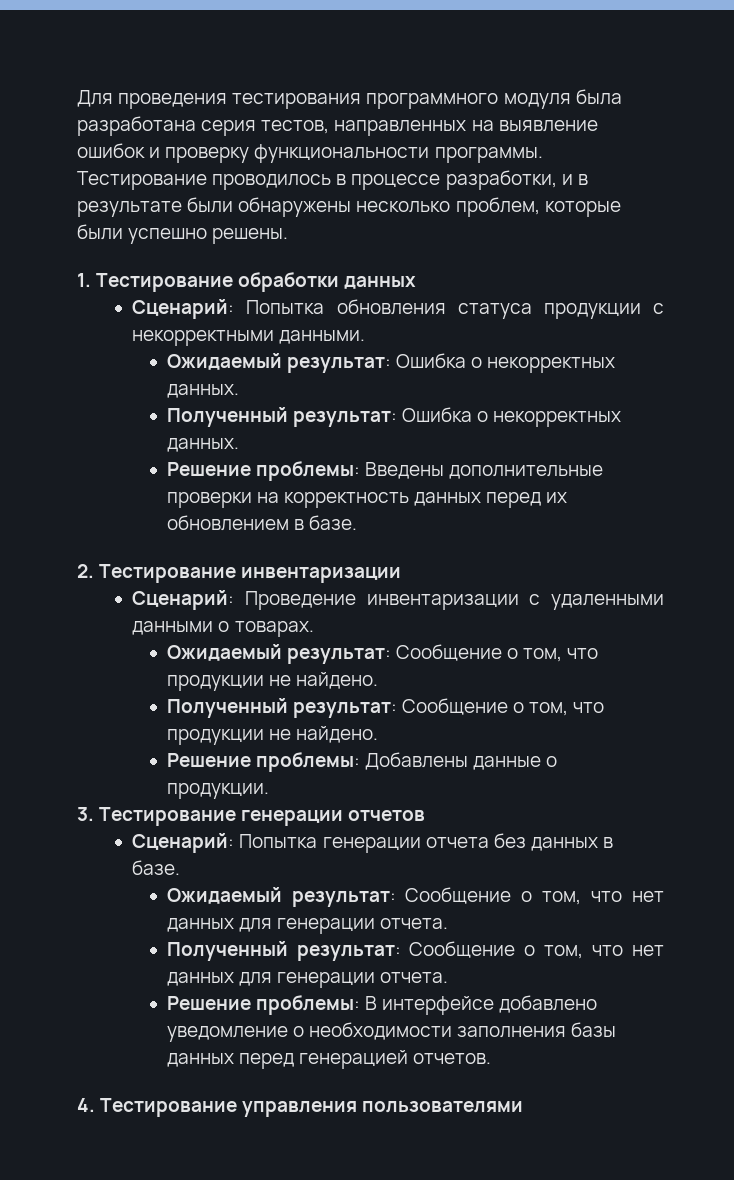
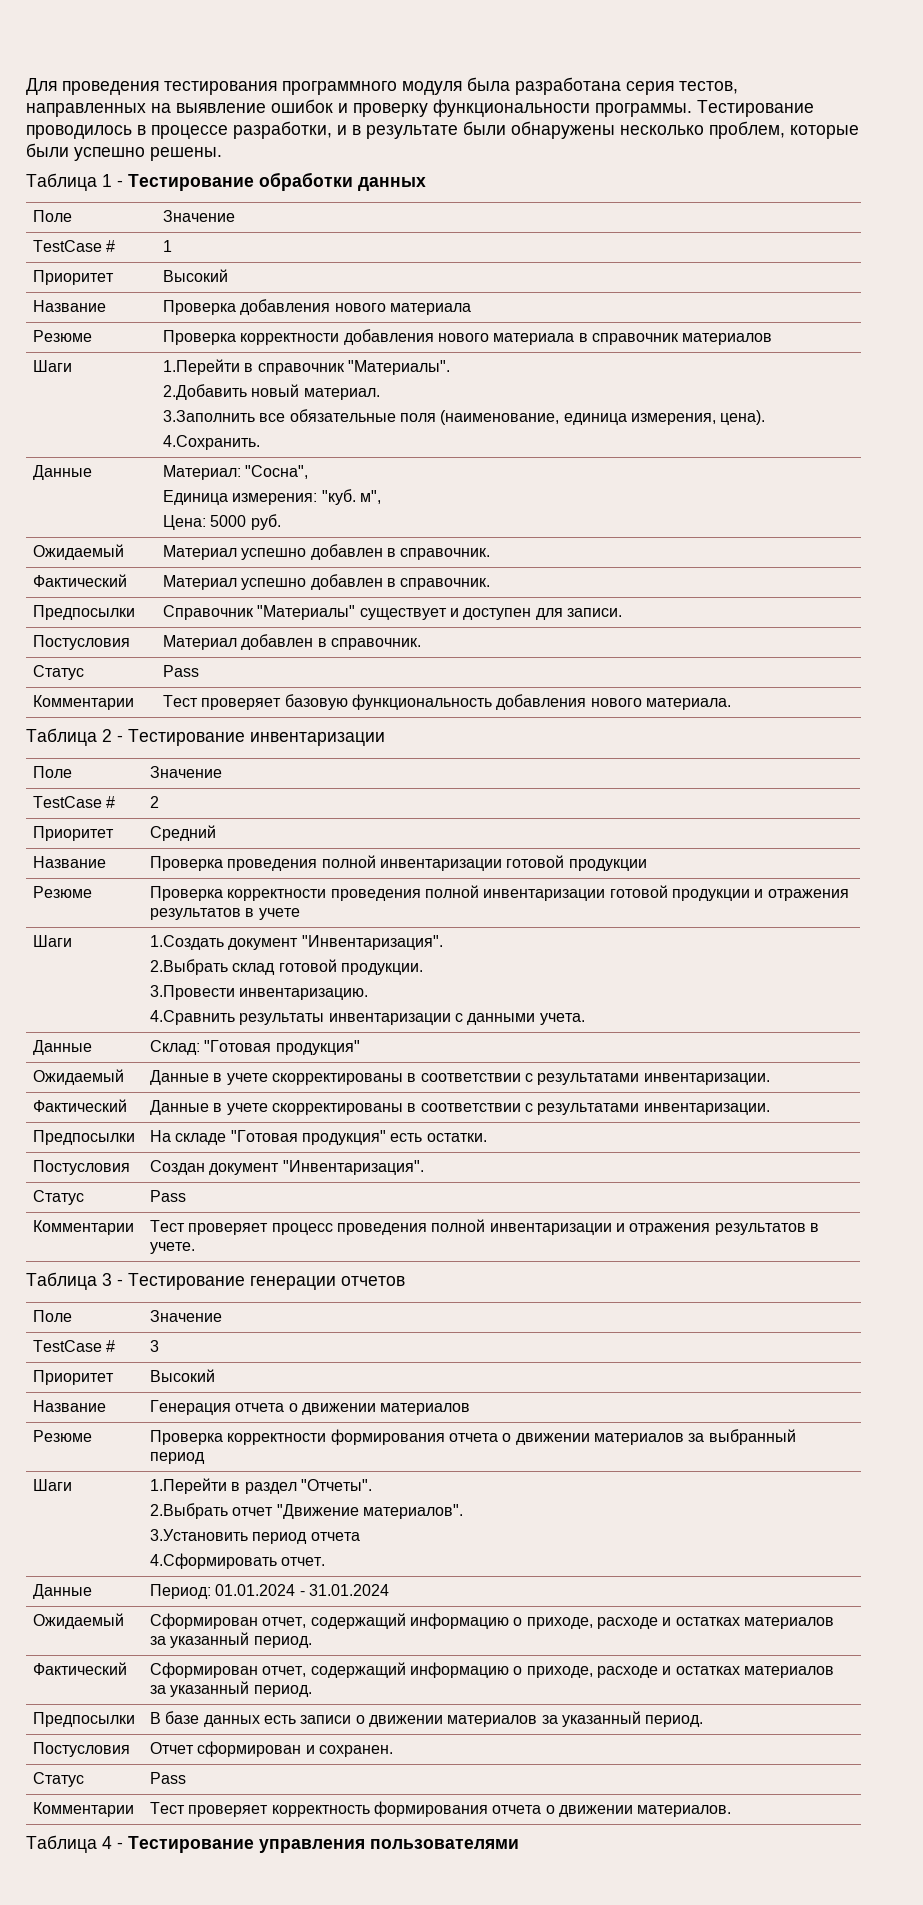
[77,273,91,287] 1. -> [26,173,123,191] Таблица 1 -
[132,299,664,319] [132,330,366,346] [166,353,616,373] [166,384,239,398] [166,407,622,427] [166,438,239,452] [166,461,603,481] [166,492,568,508] [166,515,357,531] [77,564,402,583] [132,590,665,610] [132,621,314,637] [166,644,599,664] [166,672,378,691] [166,698,605,718] [166,726,378,745] [166,752,558,772] [166,783,269,799] [77,807,426,826] [132,833,614,853] [132,860,181,875] [166,887,665,907] [166,918,448,934] [166,941,665,961] [166,972,448,988] [166,995,598,1015] [166,1022,617,1042] [166,1050,491,1069] [77,1098,95,1112] // Сценарий: Попытка обновления статуса продукции с некорректными данными. // Ожидаемый результат: Ошибка о некорректных данных. // Полученный результат: Ошибка о некорректных данных. // Решение проблемы: Введены дополнительные проверки на корректность данных перед их обновлением в базе. // 2. Тестирование инвентаризации // Сценарий: Проведение инвентаризации c удаленными данными о товарах. // Ожидаемый результат: Сообщение о том, что продукции не найдено. // Полученный результат: Сообщение о том, что продукции не найдено. // Решение проблемы: Добавлены данные о продукции. // 3. Тестирование генерации отчетов // Сценарий: Попытка генерации отчета без данных в базе. // Ожидаемый результат: Сообщение о том, что нет данных для генерации отчета. // Полученный результат: Сообщение о том, что нет данных для генерации отчета. // Решение проблемы: В интерфейсе добавлено уведомление о необходимости заполнения базы данных перед генерацией отчетов. // 4. -> [33,210,73,222] [163,210,236,222] [33,240,116,252] [163,240,173,252] [33,270,115,285] [163,269,229,282] [33,300,107,312] [163,299,472,315] [33,330,93,342] [163,329,773,345] [33,360,73,372] [163,359,451,375] [163,384,380,400] [163,409,766,425] [163,435,261,450] [33,465,93,480] [163,465,309,480] [163,489,382,505] [163,514,281,530] [33,544,125,560] [163,544,491,560] [33,574,128,587] [163,574,491,590] [33,605,136,620] [163,605,623,620] [33,635,131,650] [163,634,422,650] [33,665,85,680] [163,665,200,677] [33,695,135,710] [163,694,732,710] [26,728,385,746] [33,766,73,778] [150,766,223,778] [33,796,116,808] [150,796,160,808] [33,826,115,841] [150,825,217,841] [33,856,107,868] [150,855,647,871] [33,886,93,898] [150,885,849,901] [150,908,300,920] [33,935,73,947] [150,935,443,950] [150,959,424,975] [150,985,369,1000] [150,1010,585,1025] [33,1040,93,1055] [150,1040,360,1055] [33,1069,125,1085] [150,1070,770,1085] [33,1099,128,1112] [150,1100,770,1115] [33,1130,136,1145] [150,1130,487,1145] [33,1160,131,1175] [150,1160,424,1175] [33,1190,85,1205] [150,1190,187,1202] [33,1220,135,1235] [150,1219,820,1235] [150,1242,196,1254] [26,1272,405,1290] [33,1310,73,1322] [150,1310,223,1322] [33,1340,116,1352] [150,1340,160,1352] [33,1370,115,1385] [150,1369,216,1382] [33,1400,107,1412] [150,1400,471,1415] [33,1430,93,1442] [150,1429,796,1445] [150,1452,206,1464] [33,1479,73,1491] [150,1478,373,1494] [150,1503,464,1519] [150,1529,360,1544] [150,1553,326,1569] [33,1584,93,1599] [150,1584,390,1599] [33,1613,125,1629] [150,1613,835,1629] [150,1632,312,1648] [33,1662,128,1675] [150,1662,835,1678] [150,1681,312,1697] [33,1712,136,1727] [150,1711,704,1727] [33,1742,131,1757] [150,1741,394,1757] [33,1772,85,1787] [150,1772,187,1784] [33,1802,135,1817] [150,1801,732,1817] [26,1835,123,1853] // Поле | Значение // TestCase # | 1 // Приоритет | Высокий // Название | Проверка добавления нового материала // Резюме | Проверка корректности добавления нового материала в справочник материалов // Шаги | 1.Перейти в справочник "Материалы". // 2.Добавить новый материал. // 3.Заполнить все обязательные поля (наименование, единица измерения, цена). // 4.Сохранить. // Данные | Материал: "Сосна", // Единица измерения: "куб. м", // Цена: 5000 руб. // Ожидаемый | Материал успешно добавлен в справочник. // Фактический | Материал успешно добавлен в справочник. // Предпосылки | Справочник "Материалы" существует и доступен для записи. // Постусловия | Материал добавлен в справочник. // Статус | Pass // Комментарии | Тест проверяет базовую функциональность добавления нового материала. // Таблица 2 - Тестирование инвентаризации // Поле | Значение // TestCase # | 2 // Приоритет | Средний // Название | Проверка проведения полной инвентаризации готовой продукции // Резюме | Проверка корректности проведения полной инвентаризации готовой продукции и отражения результатов в учете // Шаги | 1.Создать документ "Инвентаризация". // 2.Выбрать склад готовой продукции. // 3.Провести инвентаризацию. // 4.Сравнить результаты инвентаризации с данными учета. // Данные | Склад: "Готовая продукция" // Ожидаемый | Данные в учете скорректированы в соответствии с результатами инвентаризации. // Фактический | Данные в учете скорректированы в соответствии с результатами инвентаризации. // Предпосылки | На складе "Готовая продукция" есть остатки. // Постусловия | Создан документ "Инвентаризация". // Статус | Pass // Комментарии | Тест проверяет процесс проведения полной инвентаризации и отражения результатов в учете. // Таблица 3 - Тестирование генерации отчетов // Поле | Значение // TestCase # | 3 // Приоритет | Высокий // Название | Генерация отчета о движении материалов // Резюме | Проверка корректности формирования отчета о движении материалов за выбранный период // Шаги | 1.Перейти в раздел "Отчеты". // 2.Выбрать отчет "Движение материалов". // 3.Установить период отчета // 4.Сформировать отчет. // Данные | Период: 01.01.2024 - 31.01.2024 // Ожидаемый | Сформирован отчет, содержащий информацию о приходе, расходе и остатках материалов за указанный период. // Фактический | Сформирован отчет, содержащий информацию о приходе, расходе и остатках материалов за указанный период. // Предпосылки | В базе данных есть записи о движении материалов за указанный период. // Постусловия | Отчет сформирован и сохранен. // Статус | Pass // Комментарии | Тест проверяет корректность формирования отчета о движении материалов. // Таблица 4 -

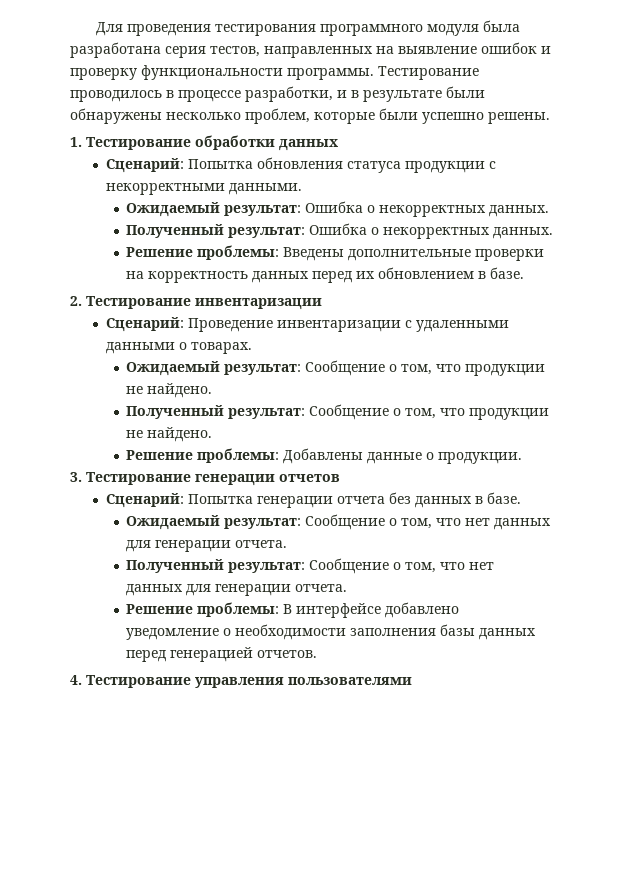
[26,173,123,191] Таблица 1 - -> [70,137,82,147] 1.
[33,210,73,222] [163,210,236,222] [33,240,116,252] [163,240,173,252] [33,270,115,285] [163,269,229,282] [33,300,107,312] [163,299,472,315] [33,330,93,342] [163,329,773,345] [33,360,73,372] [163,359,451,375] [163,384,380,400] [163,409,766,425] [163,435,261,450] [33,465,93,480] [163,465,309,480] [163,489,382,505] [163,514,281,530] [33,544,125,560] [163,544,491,560] [33,574,128,587] [163,574,491,590] [33,605,136,620] [163,605,623,620] [33,635,131,650] [163,634,422,650] [33,665,85,680] [163,665,200,677] [33,695,135,710] [163,694,732,710] [26,728,385,746] [33,766,73,778] [150,766,223,778] [33,796,116,808] [150,796,160,808] [33,826,115,841] [150,825,217,841] [33,856,107,868] [150,855,647,871] [33,886,93,898] [150,885,849,901] [150,908,300,920] [33,935,73,947] [150,935,443,950] [150,959,424,975] [150,985,369,1000] [150,1010,585,1025] [33,1040,93,1055] [150,1040,360,1055] [33,1069,125,1085] [150,1070,770,1085] [33,1099,128,1112] [150,1100,770,1115] [33,1130,136,1145] [150,1130,487,1145] [33,1160,131,1175] [150,1160,424,1175] [33,1190,85,1205] [150,1190,187,1202] [33,1220,135,1235] [150,1219,820,1235] [150,1242,196,1254] [26,1272,405,1290] [33,1310,73,1322] [150,1310,223,1322] [33,1340,116,1352] [150,1340,160,1352] [33,1370,115,1385] [150,1369,216,1382] [33,1400,107,1412] [150,1400,471,1415] [33,1430,93,1442] [150,1429,796,1445] [150,1452,206,1464] [33,1479,73,1491] [150,1478,373,1494] [150,1503,464,1519] [150,1529,360,1544] [150,1553,326,1569] [33,1584,93,1599] [150,1584,390,1599] [33,1613,125,1629] [150,1613,835,1629] [150,1632,312,1648] [33,1662,128,1675] [150,1662,835,1678] [150,1681,312,1697] [33,1712,136,1727] [150,1711,704,1727] [33,1742,131,1757] [150,1741,394,1757] [33,1772,85,1787] [150,1772,187,1784] [33,1802,135,1817] [150,1801,732,1817] [26,1835,123,1853] // Поле | Значение // TestCase # | 1 // Приоритет | Высокий // Название | Проверка добавления нового материала // Резюме | Проверка корректности добавления нового материала в справочник материалов // Шаги | 1.Перейти в справочник "Материалы". // 2.Добавить новый материал. // 3.Заполнить все обязательные поля (наименование, единица измерения, цена). // 4.Сохранить. // Данные | Материал: "Сосна", // Единица измерения: "куб. м", // Цена: 5000 руб. // Ожидаемый | Материал успешно добавлен в справочник. // Фактический | Материал успешно добавлен в справочник. // Предпосылки | Справочник "Материалы" существует и доступен для записи. // Постусловия | Материал добавлен в справочник. // Статус | Pass // Комментарии | Тест проверяет базовую функциональность добавления нового материала. // Таблица 2 - Тестирование инвентаризации // Поле | Значение // TestCase # | 2 // Приоритет | Средний // Название | Проверка проведения полной инвентаризации готовой продукции // Резюме | Проверка корректности проведения полной инвентаризации готовой продукции и отражения результатов в учете // Шаги | 1.Создать документ "Инвентаризация". // 2.Выбрать склад готовой продукции. // 3.Провести инвентаризацию. // 4.Сравнить результаты инвентаризации с данными учета. // Данные | Склад: "Готовая продукция" // Ожидаемый | Данные в учете скорректированы в соответствии с результатами инвентаризации. // Фактический | Данные в учете скорректированы в соответствии с результатами инвентаризации. // Предпосылки | На складе "Готовая продукция" есть остатки. // Постусловия | Создан документ "Инвентаризация". // Статус | Pass // Комментарии | Тест проверяет процесс проведения полной инвентаризации и отражения результатов в учете. // Таблица 3 - Тестирование генерации отчетов // Поле | Значение // TestCase # | 3 // Приоритет | Высокий // Название | Генерация отчета о движении материалов // Резюме | Проверка корректности формирования отчета о движении материалов за выбранный период // Шаги | 1.Перейти в раздел "Отчеты". // 2.Выбрать отчет "Движение материалов". // 3.Установить период отчета // 4.Сформировать отчет. // Данные | Период: 01.01.2024 - 31.01.2024 // Ожидаемый | Сформирован отчет, содержащий информацию о приходе, расходе и остатках материалов за указанный период. // Фактический | Сформирован отчет, содержащий информацию о приходе, расходе и остатках материалов за указанный период. // Предпосылки | В базе данных есть записи о движении материалов за указанный период. // Постусловия | Отчет сформирован и сохранен. // Статус | Pass // Комментарии | Тест проверяет корректность формирования отчета о движении материалов. // Таблица 4 - -> [105,157,496,173] [105,183,302,195] [126,201,550,217] [126,223,554,239] [126,245,545,261] [126,267,525,283] [70,296,322,310] [105,317,509,332] [105,342,252,354] [126,360,546,376] [126,383,213,398] [126,404,550,420] [126,427,213,442] [126,448,523,464] [70,472,340,486] [105,492,521,508] [126,514,552,530] [126,540,288,552] [126,558,495,574] [126,584,348,596] [126,602,460,618] [126,624,537,640] [126,647,318,662] [70,675,82,685] // Сценарий: Попытка обновления статуса продукции с некорректными данными. // Ожидаемый результат: Ошибка о некорректных данных. // Полученный результат: Ошибка о некорректных данных. // Решение проблемы: Введены дополнительные проверки на корректность данных перед их обновлением в базе. // 2. Тестирование инвентаризации // Сценарий: Проведение инвентаризации c удаленными данными о товарах. // Ожидаемый результат: Сообщение о том, что продукции не найдено. // Полученный результат: Сообщение о том, что продукции не найдено. // Решение проблемы: Добавлены данные о продукции. // 3. Тестирование генерации отчетов // Сценарий: Попытка генерации отчета без данных в базе. // Ожидаемый результат: Сообщение о том, что нет данных для генерации отчета. // Полученный результат: Сообщение о том, что нет данных для генерации отчета. // Решение проблемы: В интерфейсе добавлено уведомление о необходимости заполнения базы данных перед генерацией отчетов. // 4.

